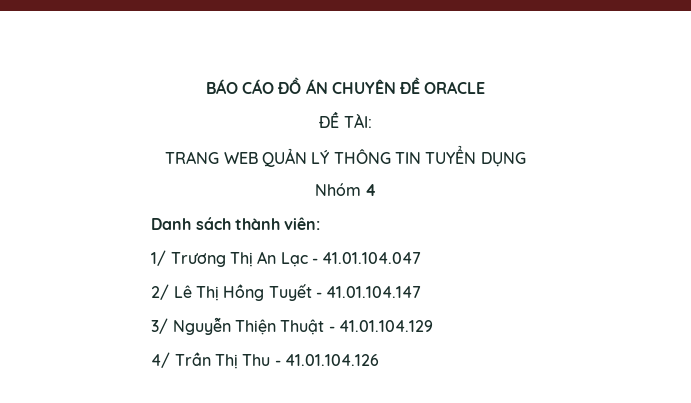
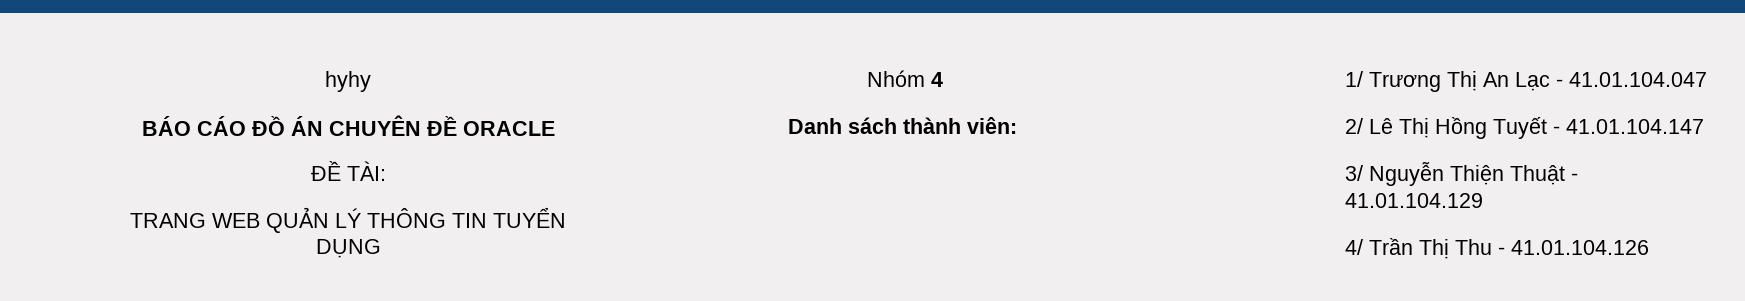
(205, 86) none -> [325,71,371,92] hyhy //

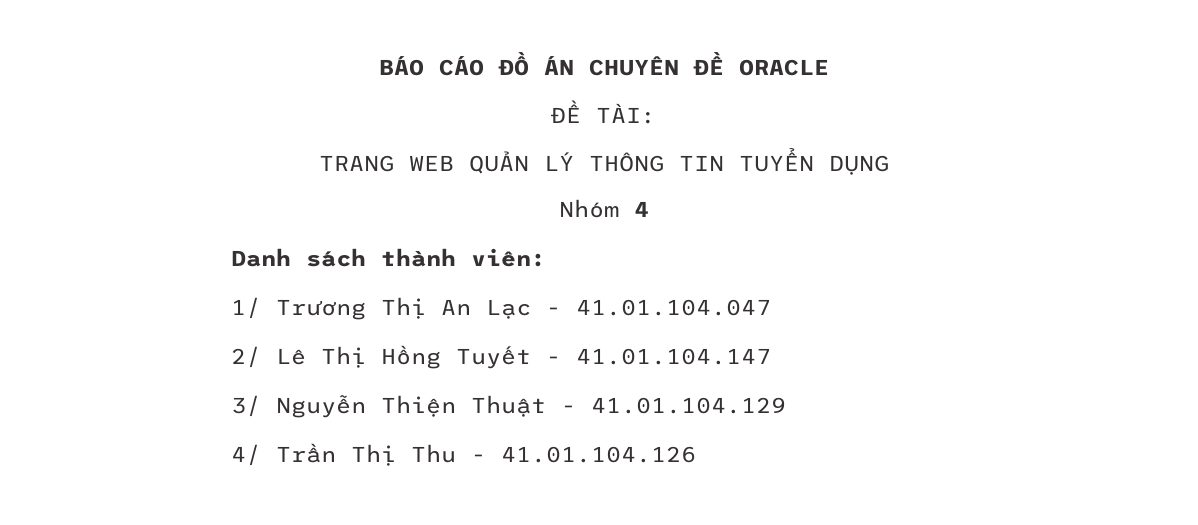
[325,71,371,92] hyhy // -> (378, 66) none

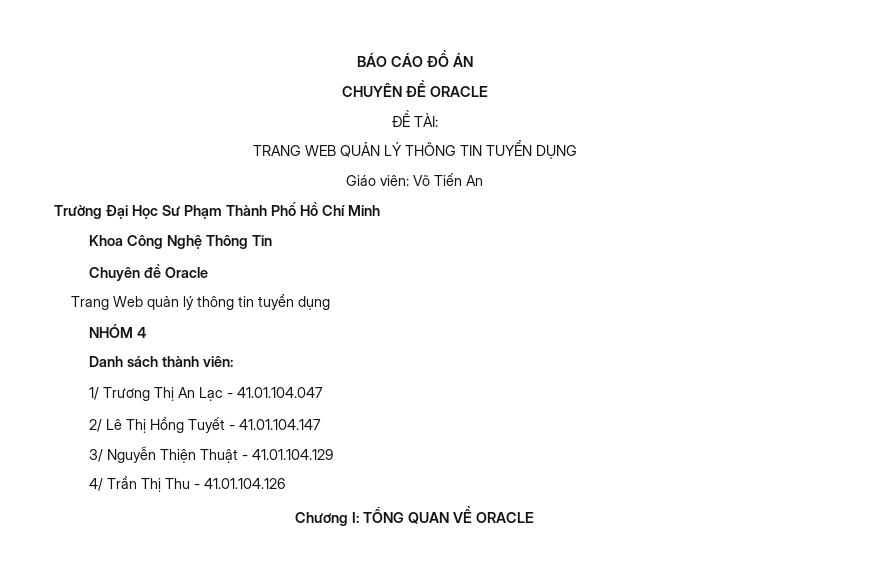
(574, 65) none -> (473, 59) //
[558,199,619,218] Nhóm -> [346,172,483,186] [53,202,380,220] [89,235,273,250] [89,264,209,281] [71,294,331,310] [89,324,134,338] Giáo viên: Võ Tiến An // Trường Đại Học Sư Phạm Thành Phố Hồ Chí Minh // Khoa Công Nghệ Thông Tin // Chuyên đề Oracle // Trang Web quản lý thông tin tuyển dụng // NHÓM
(697, 454) none -> [295,506,534,526] // Chương I: TỔNG QUAN VỀ ORACLE

